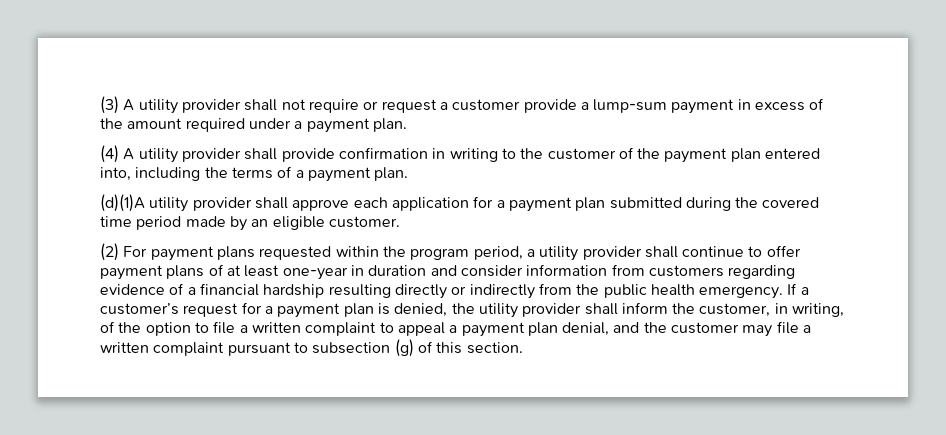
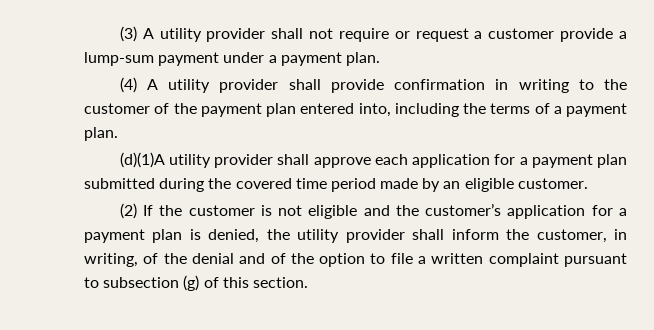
[737,98,825,111] [100,118,245,132] in excess of the amount required -> (220, 59) none
[123,245,801,261] [100,264,796,280] [100,283,809,299] [100,303,239,317] For payment plans requested within the program period, a utility provider shall continue to offer payment plans of at least one-year in duration and consider information from customers regarding evidence of a financial hardship resulting directly or indirectly from the public health emergency. If a customer’s request -> [143,203,586,219] If the customer is not eligible and the customer’s application
(142, 327) none -> [191,253,314,264] denial and of the
[379,321,812,337] [100,342,225,356] to appeal a payment plan denial, and the customer may file a written complaint -> (559, 260) none

